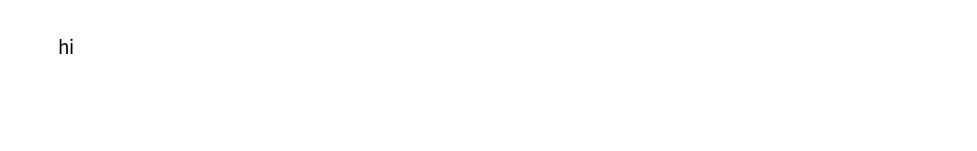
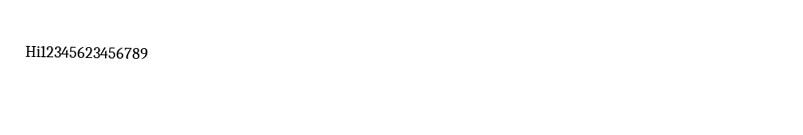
[58,38,74,54] hi -> [25,44,149,61] Hi12345623456789

